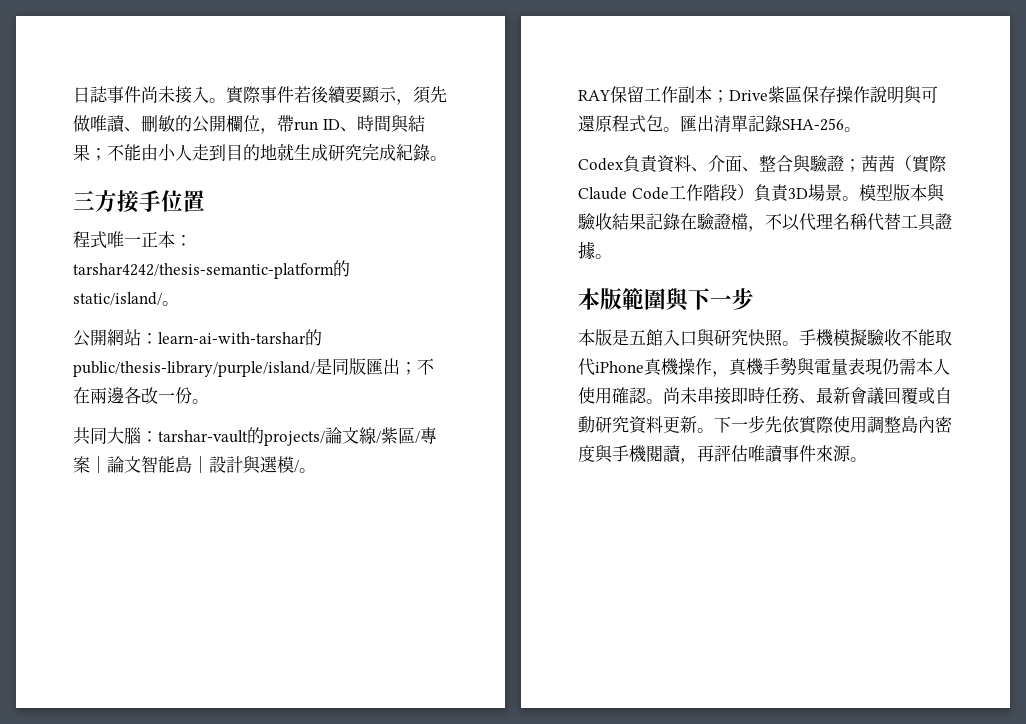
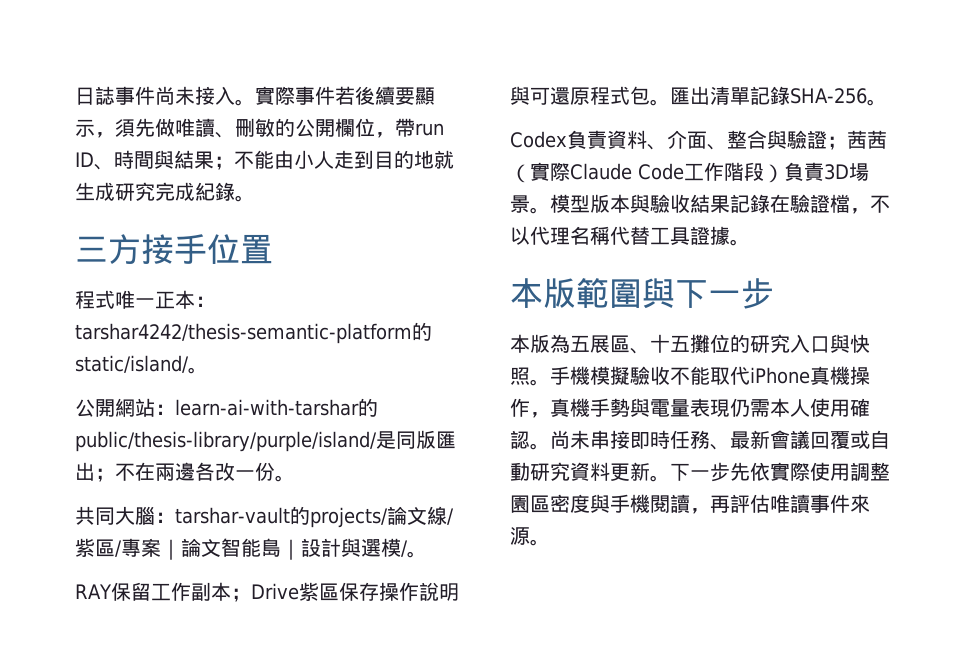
[612,329,748,347] 是五館入口與研究 -> [550,334,850,354] 為五展區、十五攤位的研究入口與
[901,416,935,433] 島內 -> [510,495,550,513] 園區

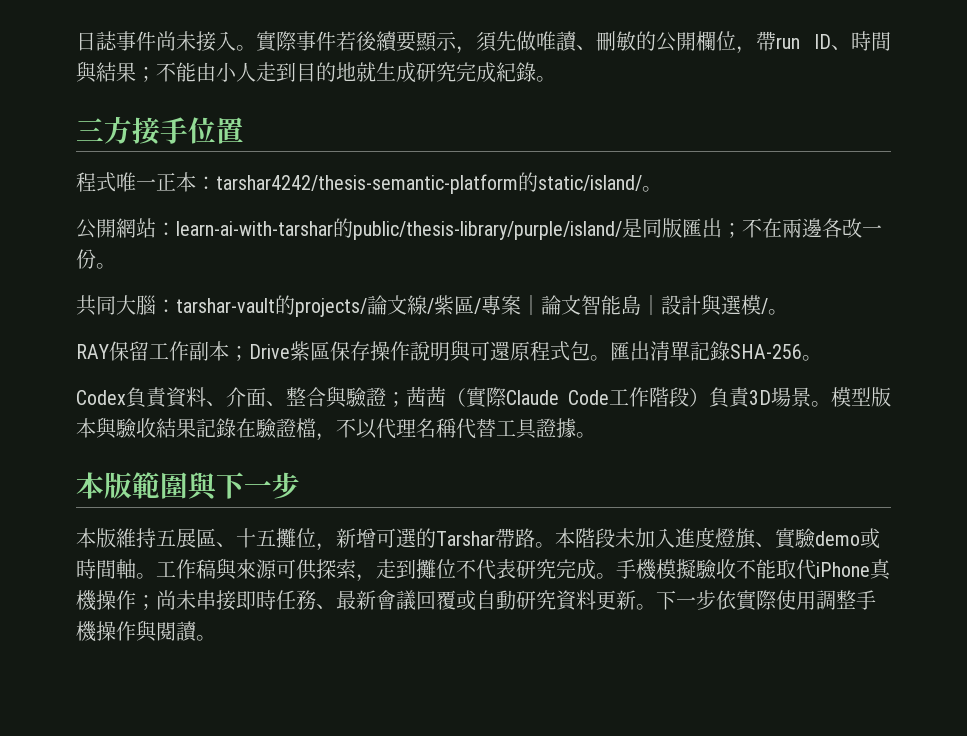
[550,334,570,353] 為 -> [116,528,156,548] 維持
[730,334,870,353] [510,367,530,385] 的研究入口與快照 -> [316,527,880,551] [76,558,596,582] ，新增可選的Tarshar帶路。本階段未加入進度燈旗、實驗demo或時間軸。工作稿與來源可供探索，走到攤位不代表研究完成
[530,398,870,418] [510,430,550,450] ，真機手勢與電量表現仍需本人使用確認。 -> [136,595,156,610] ；
[730,462,750,481] 先 -> (716, 600) none
[510,494,870,514] [510,527,530,545] 園區密度與手機閱讀，再評估唯讀事件來源 -> [856,590,876,610] [76,620,198,642] 手機操作與閱讀

